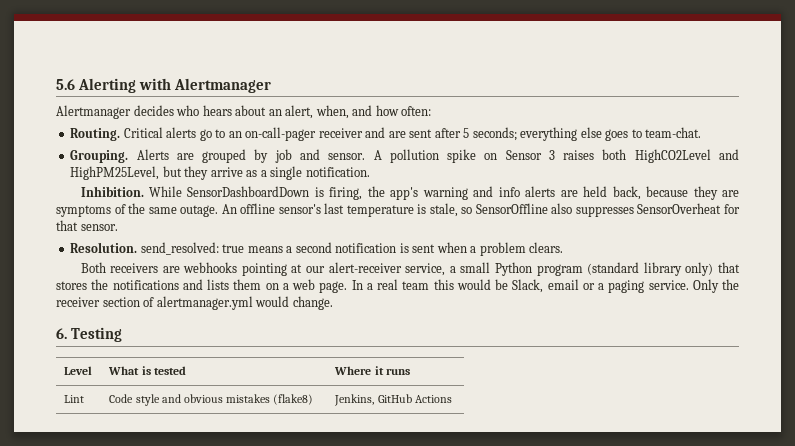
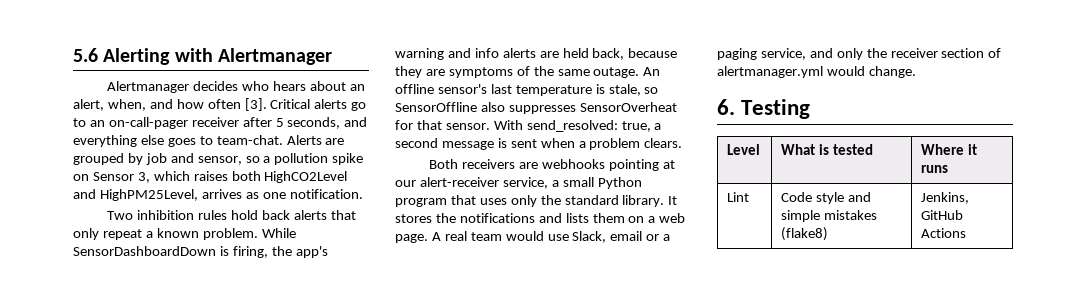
[401,106,432,116] [70,128,121,141] often: // Routing. -> [207,98,267,111] often [3].
[365,127,517,141] and are sent after 5 seconds; -> [242,117,368,129] after 5 seconds, and
[70,150,129,163] // Grouping. -> (283, 140) none
[328,150,382,160] sensor. A -> [197,156,271,165] sensor, so a
[548,150,555,160] 3 -> [137,171,190,183] 3, which
[162,166,370,180] [80,186,144,197] but they arrive as a single notification. // Inhibition. -> [201,189,363,199] [107,210,356,220] [73,228,258,240] arrives as one notification. // Two inhibition rules hold back alerts that only repeat a known problem.
[70,242,283,255] // Resolution. send_resolved: true means -> [493,120,651,132] With send_resolved: true,
[335,243,397,253] notification -> [441,141,494,150] message
[587,262,741,276] (standard library only) that -> [450,195,678,207] that uses only the standard library. It
[351,279,508,290] In a real team this would be -> [431,231,569,241] A real team would use
[648,279,719,293] service. Only -> [760,48,863,60] service, and only
[183,394,223,403] obvious -> [781,210,821,222] simple

